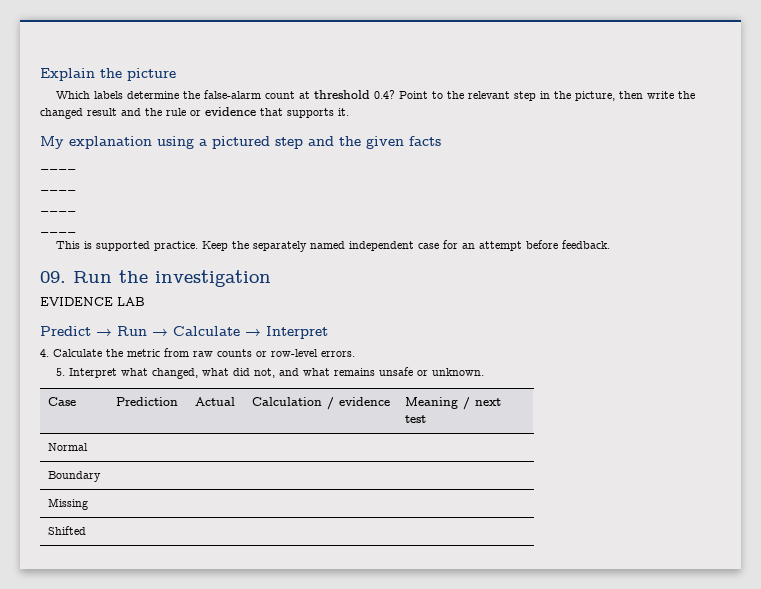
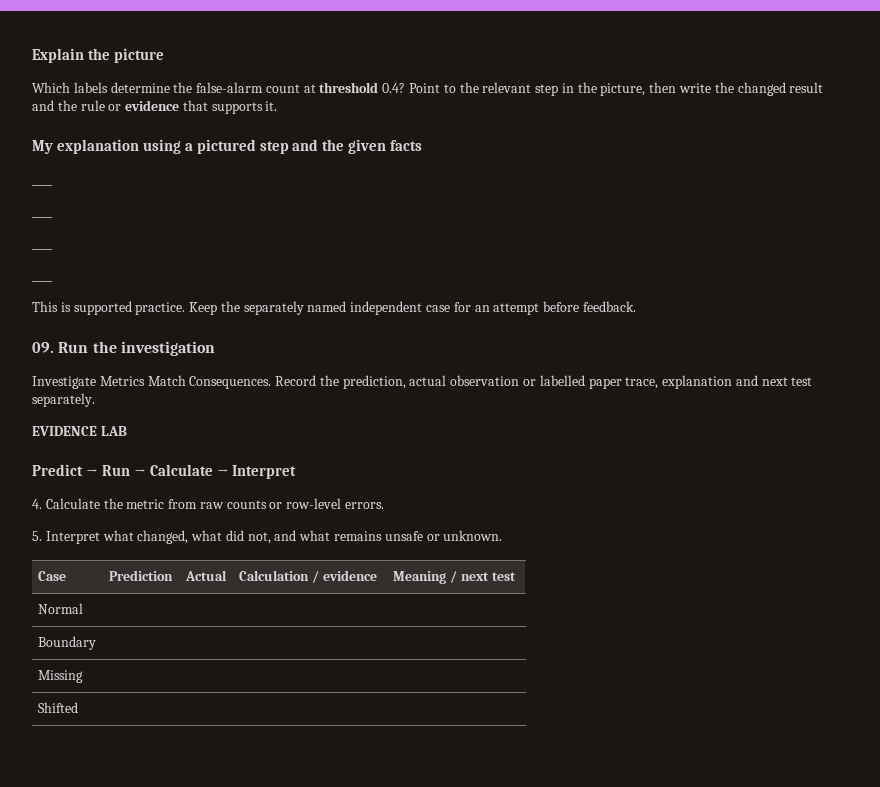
(271, 278) none -> [32,375,813,389] [32,393,95,407] // Investigate Metrics Match Consequences. Record the prediction, actual observation or labelled paper trace, explanation and next test separately.

